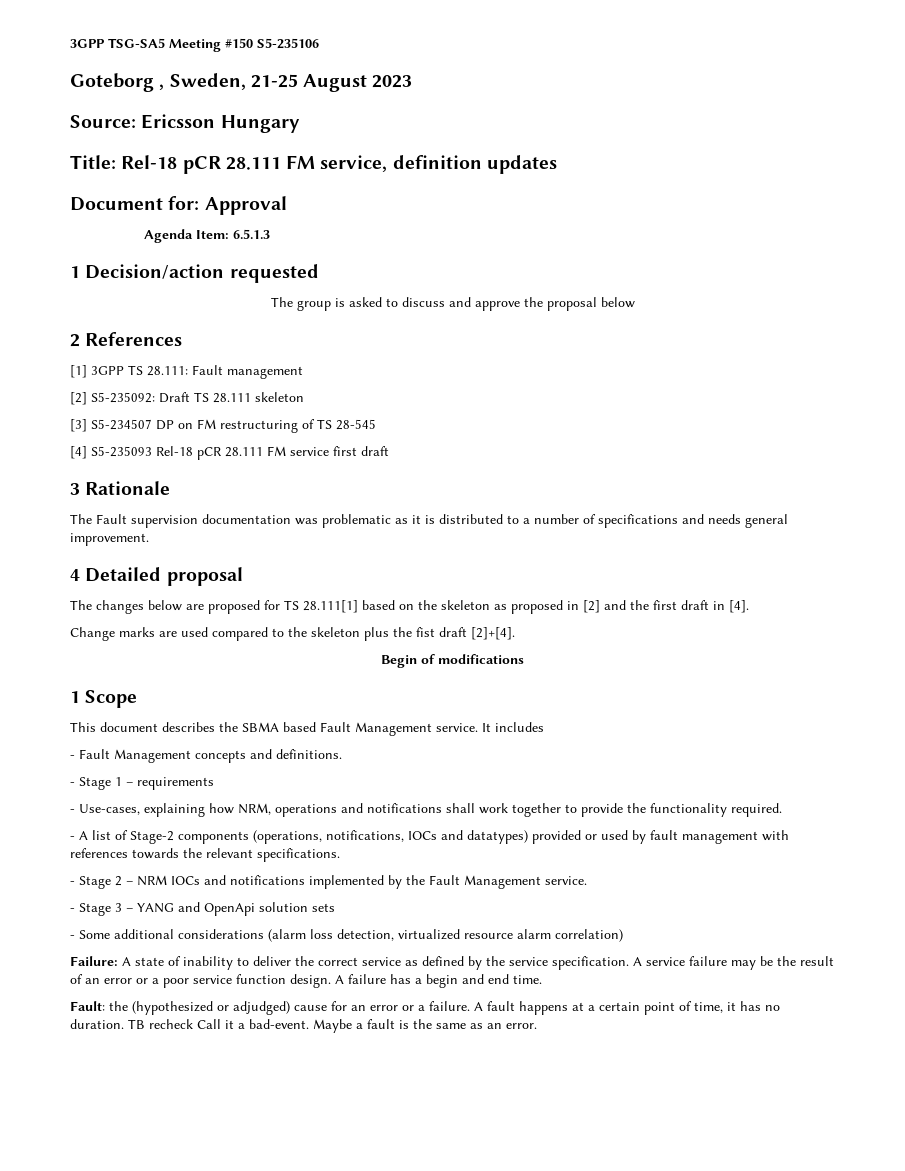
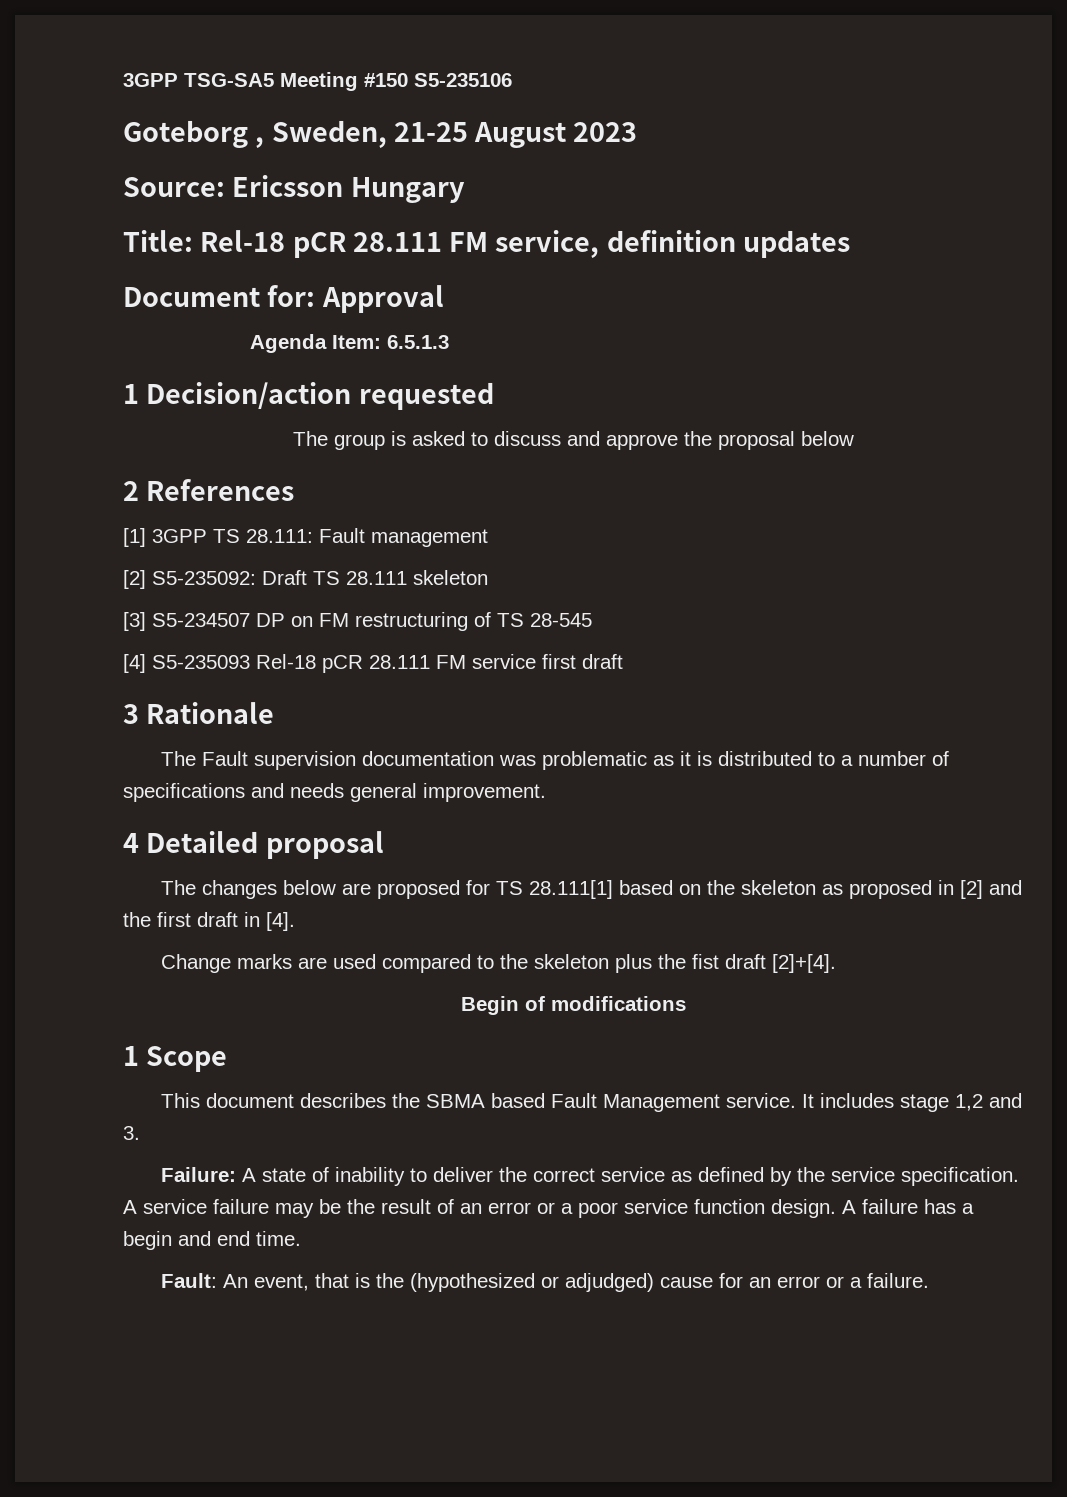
[70,749,342,763] [70,777,214,790] [70,803,782,817] [70,830,789,844] [70,848,340,862] [70,875,587,889] [70,902,335,916] [70,929,623,942] // - Fault Management concepts and definitions. // - Stage 1 – requirements // - Use-cases, explaining how NRM, operations and notifications shall work together to provide the functionality required. // - A list of Stage-2 components (operations, notifications, IOCs and datatypes) provided or used by fault management with references towards the relevant specifications. // - Stage 2 – NRM IOCs and notifications implemented by the Fault Management service. // - Stage 3 – YANG and OpenApi solution sets // - Some additional considerations (alarm loss detection, virtualized resource alarm correlation) -> [899,1093,1022,1112] [123,1126,140,1140] stage 1,2 and 3.
(105, 1006) none -> [222,1273,370,1291] An event, that is
[474,1001,780,1015] [70,1019,537,1033] A fault happens at a certain point of time, it has no duration. TB recheck Call it a bad-event. Maybe a fault is the same as an error. -> (929, 1280) none

